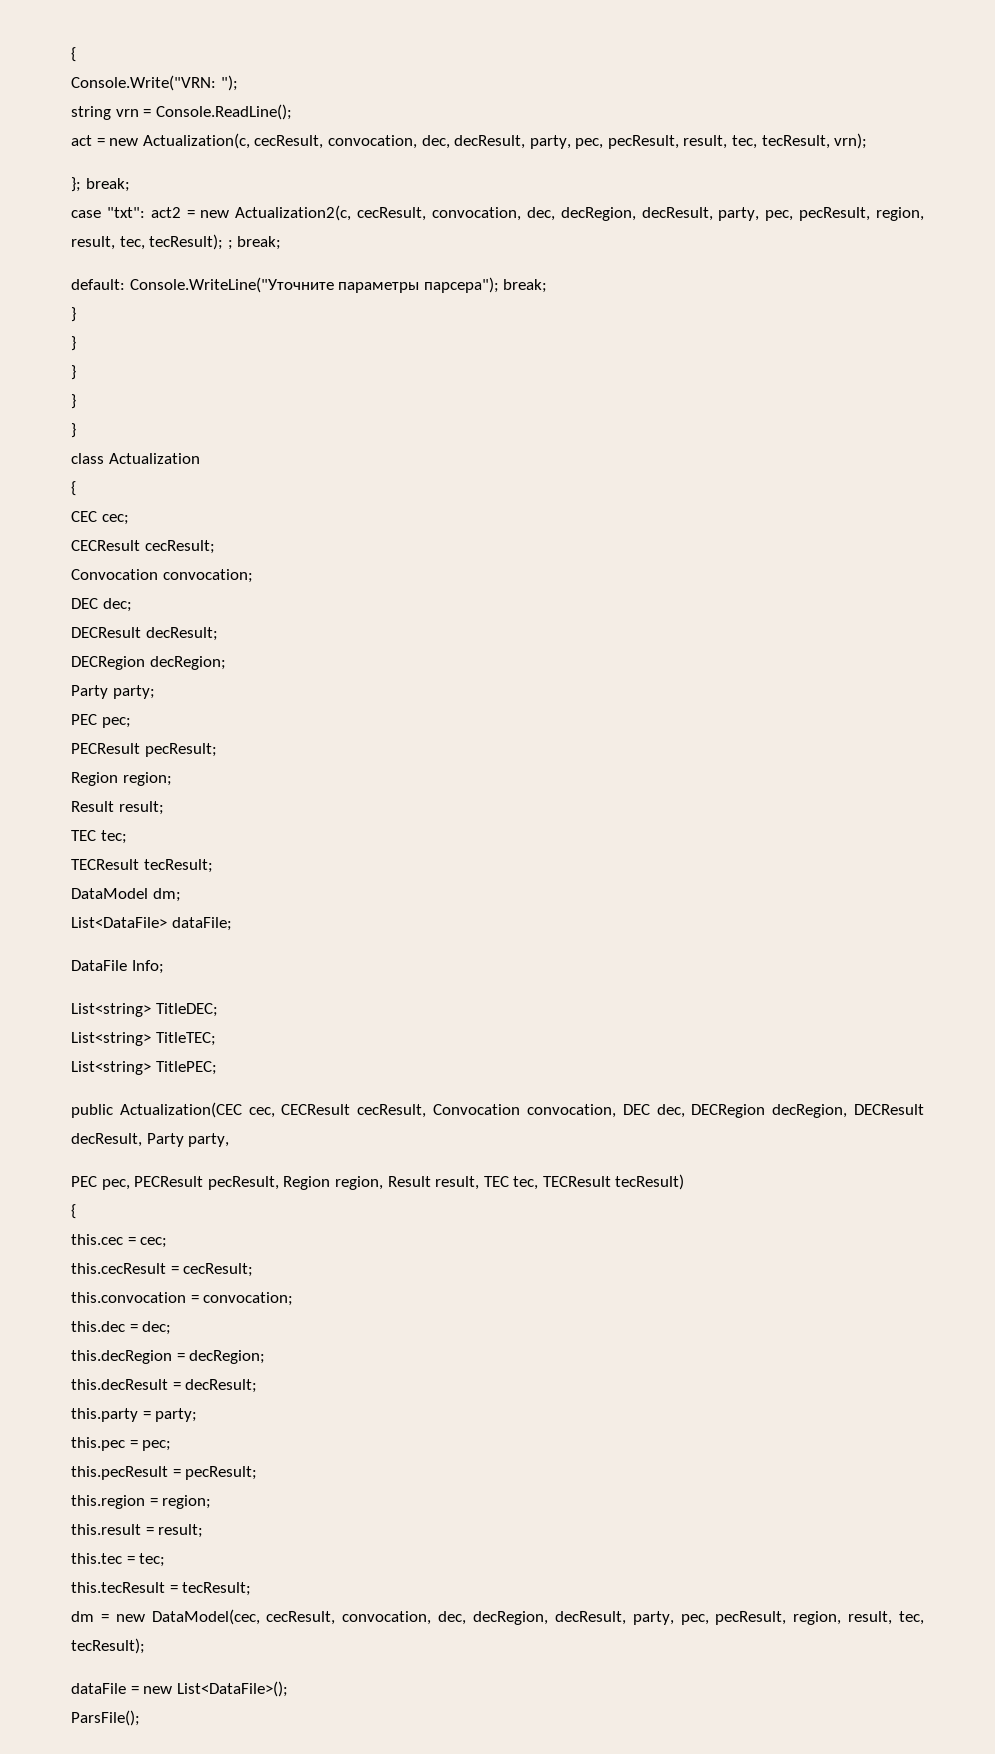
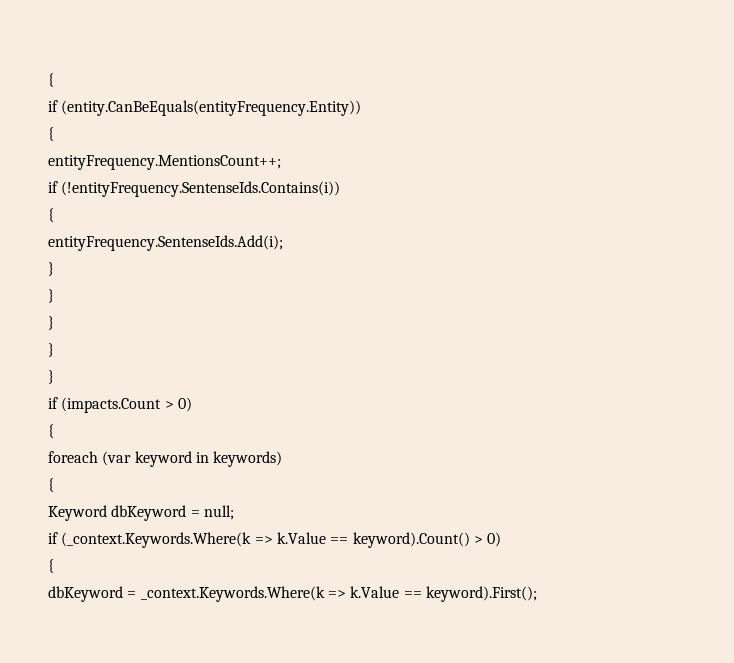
[71,47,76,62] [71,75,238,91] [71,104,292,120] [71,133,868,149] [71,177,130,192] [71,205,925,221] [71,234,282,250] [71,277,548,293] { // Console.Write("VRN: "); // string vrn = Console.ReadLine(); // act = new Actualization(c, cecResult, convocation, dec, decResult, party, pec, pecResult, result, tec, tecResult, vrn); // }; break; // case "txt": act2 = new Actualization2(c, cecResult, convocation, dec, decRegion, decResult, party, pec, pecResult, region, result, tec, tecResult); ; break; // default: Console.WriteLine("Уточните параметры парсера"); break; -> [48,73,54,87] [48,100,362,116] [48,127,54,141] [48,155,281,170] [48,181,341,197] [48,208,54,222] [48,235,283,251] { // if (entity.CanBeEquals(entityFrequency.Entity)) // { // entityFrequency.MentionsCount++; // if (!entityFrequency.SentenseIds.Contains(i)) // { // entityFrequency.SentenseIds.Add(i);
[71,453,200,464] [71,481,76,496] [71,511,129,525] [71,540,215,554] [71,569,253,583] [71,598,132,612] [71,627,218,641] [71,656,226,670] [71,685,155,699] [71,714,131,728] [71,743,217,757] [71,772,172,786] [71,801,164,815] [71,830,127,844] [71,859,213,873] [71,888,181,902] [71,917,232,931] [71,960,164,974] [71,1003,218,1017] [71,1032,216,1046] [71,1061,217,1075] [71,1102,925,1118] [71,1133,230,1147] [71,1174,685,1190] [71,1204,76,1219] [71,1234,168,1248] [71,1263,254,1277] [71,1292,294,1306] [71,1321,172,1335] [71,1350,266,1364] [71,1379,258,1393] [71,1408,198,1422] [71,1437,172,1451] [71,1466,258,1480] [71,1495,212,1509] [71,1524,204,1538] [71,1553,166,1567] [71,1582,252,1596] [71,1609,925,1625] [71,1638,145,1654] [71,1681,288,1697] [71,1710,140,1726] class Actualization // { // CEC cec; // CECResult cecResult; // Convocation convocation; // DEC dec; // DECResult decResult; // DECRegion decRegion; // Party party; // PEC pec; // PECResult pecResult; // Region region; // Result result; // TEC tec; // TECResult tecResult; // DataModel dm; // List<DataFile> dataFile; // DataFile Info; // List<string> TitleDEC; // List<string> TitleTEC; // List<string> TitlePEC; // public Actualization(CEC cec, CECResult cecResult, Convocation convocation, DEC dec, DECRegion decRegion, DECResult decResult, Party party, // PEC pec, PECResult pecResult, Region region, Result result, TEC tec, TECResult tecResult) // { // this.cec = cec; // this.cecResult = cecResult; // this.convocation = convocation; // this.dec = dec; // this.decRegion = decRegion; // this.decResult = decResult; // this.party = party; // this.pec = pec; // this.pecResult = pecResult; // this.region = region; // this.result = result; // this.tec = tec; // this.tecResult = tecResult; // dm = new DataModel(cec, cecResult, convocation, dec, decRegion, decResult, party, pec, pecResult, region, result, tec, tecResult); // dataFile = new List<DataFile>(); // ParsFile(); -> [48,397,192,413] [48,424,54,438] [48,451,283,467] [48,478,54,492] [48,505,234,521] [48,532,502,548] [48,559,54,573] [48,586,537,602] if (impacts.Count > 0) // { // foreach (var keyword in keywords) // { // Keyword dbKeyword = null; // if (_context.Keywords.Where(k => k.Value == keyword).Count() > 0) // { // dbKeyword = _context.Keywords.Where(k => k.Value == keyword).First();

